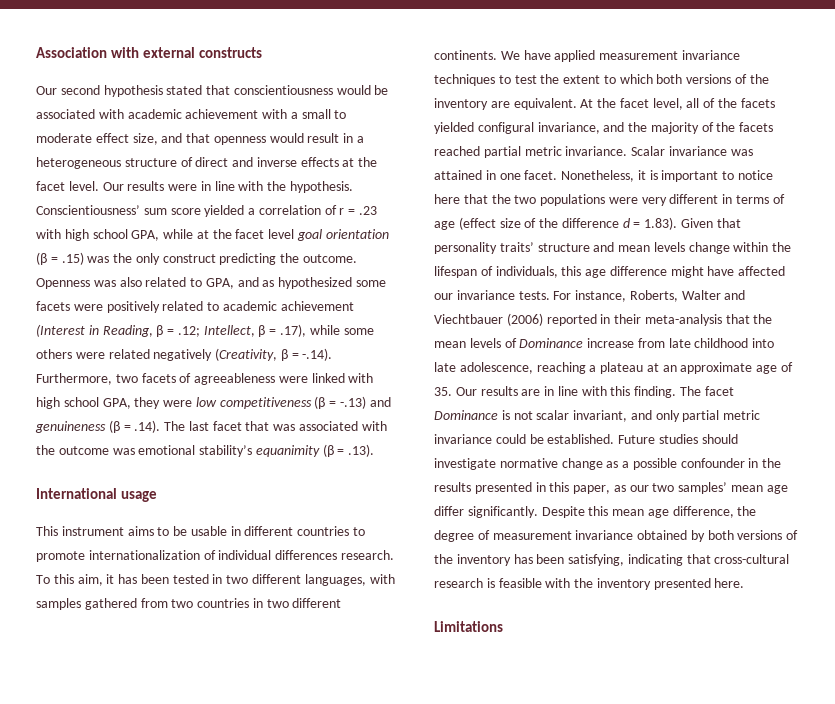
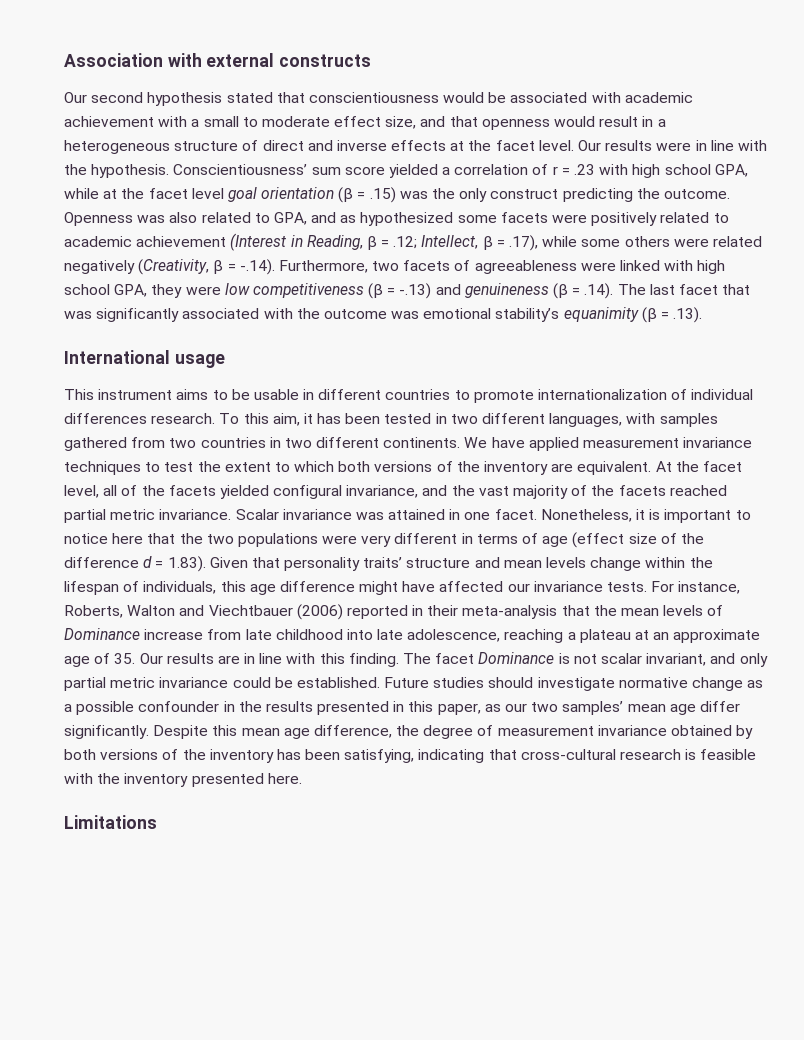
(296, 427) none -> [96,308,180,322] significantly
(648, 127) none -> [478,486,509,496] vast
[681,290,721,300] Walter -> [127,605,176,616] Walton

